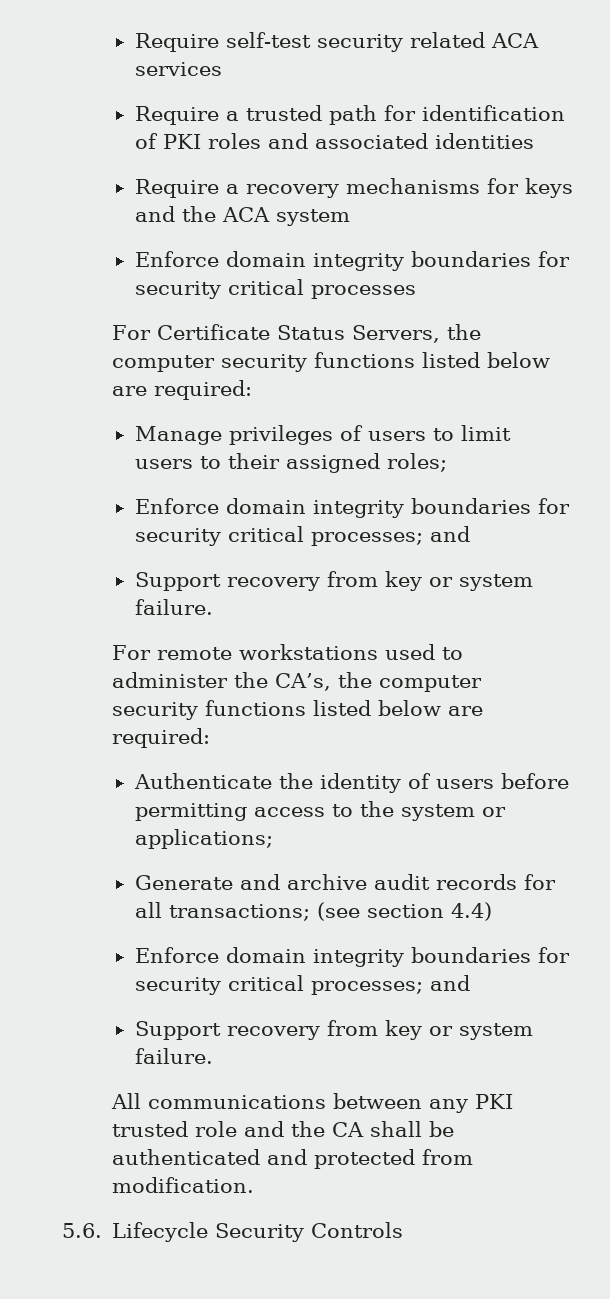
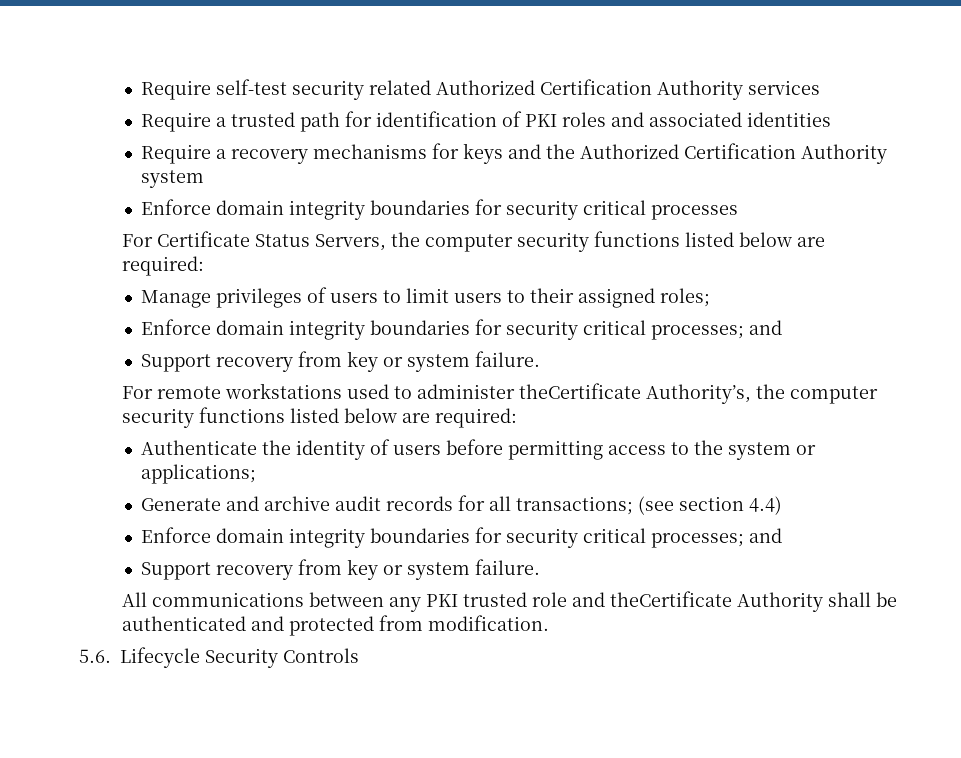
[490,33,539,48] ACA -> [436,79,744,100] Authorized Certification Authority
[221,207,270,222] ACA -> [580,143,888,164] Authorized Certification Authority
[234,672,332,691] the CA’s, -> [518,383,751,404] theCertificate Authority’s,
[291,1121,365,1137] the CA -> [609,591,823,612] theCertificate Authority

